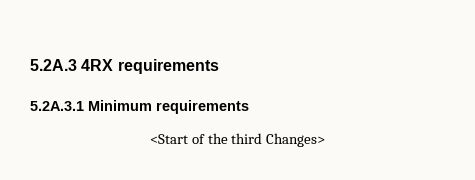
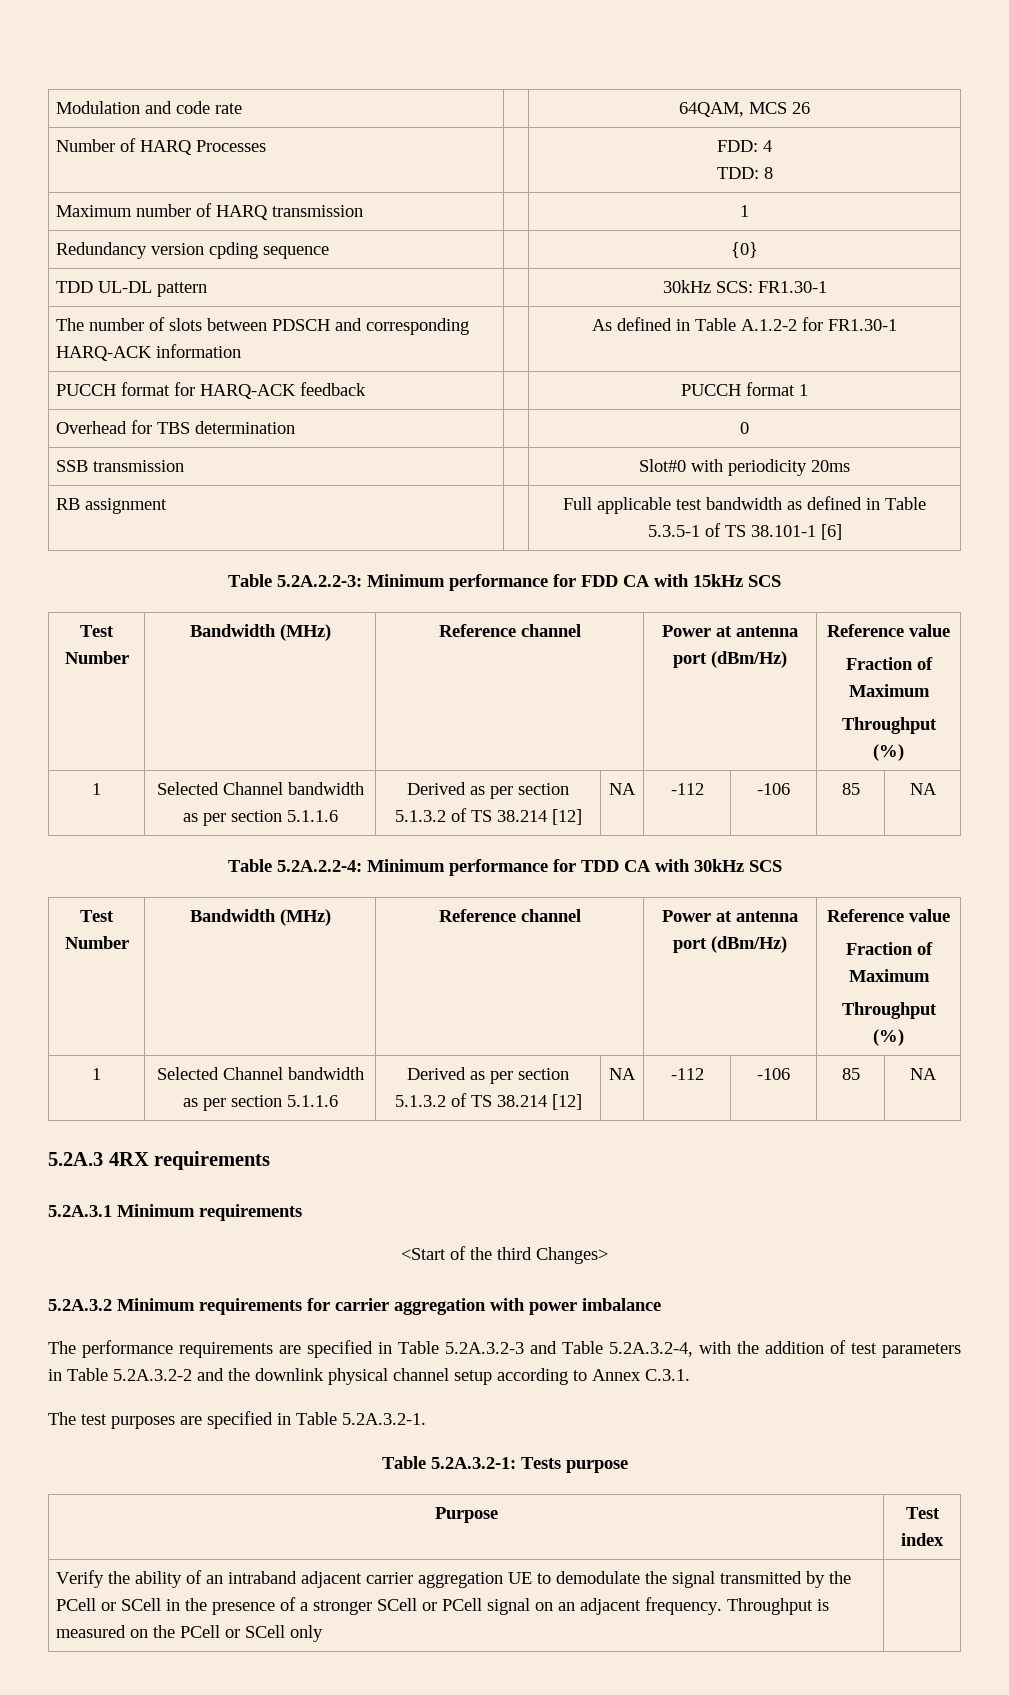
(30, 65) none -> [55,101,242,114] [679,102,811,117] [55,138,266,155] [717,140,773,152] [716,167,773,179] [55,203,363,220] [740,205,750,217] [55,242,329,259] [731,242,759,258] [55,281,207,297] [662,280,827,293] [55,317,469,335] [55,344,241,361] [592,317,898,331] [55,382,366,399] [681,382,809,396] [55,420,295,434] [740,422,750,434] [55,460,184,472] [639,459,851,476] [55,498,167,514] [563,496,927,514] [647,523,842,540] [228,574,781,591] [80,625,114,637] [64,651,129,664] [189,624,331,641] [438,624,581,637] [662,625,799,637] [673,651,788,668] [827,624,951,637] [845,657,933,670] [848,684,930,697] [841,717,937,734] [873,744,905,761] [92,783,101,795] [156,782,364,795] [182,810,338,826] [407,782,569,799] [394,808,582,825] [609,783,636,795] [670,783,704,795] [757,783,790,795] [841,783,860,795] [909,783,937,795] [227,859,782,876] [80,910,114,922] [64,936,129,949] [189,909,331,926] [438,909,581,922] [662,910,799,922] [673,936,788,953] [827,909,951,922] [845,942,933,955] [848,969,930,982] [841,1002,937,1019] [873,1029,905,1046] [92,1068,101,1080] [156,1067,364,1080] [182,1095,338,1111] [407,1067,569,1084] [394,1093,582,1110] [609,1068,636,1080] [670,1068,704,1080] [757,1068,790,1080] [841,1068,860,1080] [909,1068,937,1080] Modulation and code rate | | 64QAM, MCS 26 // Number of HARQ Processes | | FDD: 4 // TDD: 8 // Maximum number of HARQ transmission | | 1 // Redundancy version cpding sequence | | {0} // TDD UL-DL pattern | | 30kHz SCS: FR1.30-1 // The number of slots between PDSCH and corresponding HARQ-ACK information | | As defined in Table A.1.2-2 for FR1.30-1 // PUCCH format for HARQ-ACK feedback | | PUCCH format 1 // Overhead for TBS determination | | 0 // SSB transmission | | Slot#0 with periodicity 20ms // RB assignment | | Full applicable test bandwidth as defined in Table 5.3.5-1 of TS 38.101-1 [6] // Table 5.2A.2.2-3: Minimum performance for FDD CA with 15kHz SCS // Test Number | Bandwidth (MHz) | Reference channel | Power at antenna port (dBm/Hz) | Reference value // Fraction of Maximum // Throughput (%) // 1 | Selected Channel bandwidth as per section 5.1.1.6 | Derived as per section 5.1.3.2 of TS 38.214 [12] | NA | -112 | -106 | 85 | NA // Table 5.2A.2.2-4: Minimum performance for TDD CA with 30kHz SCS // Test Number | Bandwidth (MHz) | Reference channel | Power at antenna port (dBm/Hz) | Reference value // Fraction of Maximum // Throughput (%) // 1 | Selected Channel bandwidth as per section 5.1.1.6 | Derived as per section 5.1.3.2 of TS 38.214 [12] | NA | -112 | -106 | 85 | NA //
(326, 140) none -> [48,1298,661,1315] [48,1340,961,1358] [48,1368,690,1385] [48,1411,426,1429] [381,1456,628,1473] [434,1507,498,1523] [905,1507,940,1519] [901,1533,944,1546] [55,1570,851,1588] [55,1597,829,1615] [55,1625,323,1642] // 5.2A.3.2 Minimum requirements for carrier aggregation with power imbalance // The performance requirements are specified in Table 5.2A.3.2-3 and Table 5.2A.3.2-4, with the addition of test parameters in Table 5.2A.3.2-2 and the downlink physical channel setup according to Annex C.3.1. // The test purposes are specified in Table 5.2A.3.2-1. // Table 5.2A.3.2-1: Tests purpose // Purpose | Test index // Verify the ability of an intraband adjacent carrier aggregation UE to demodulate the signal transmitted by the PCell or SCell in the presence of a stronger SCell or PCell signal on an adjacent frequency. Throughput is measured on the PCell or SCell only |

